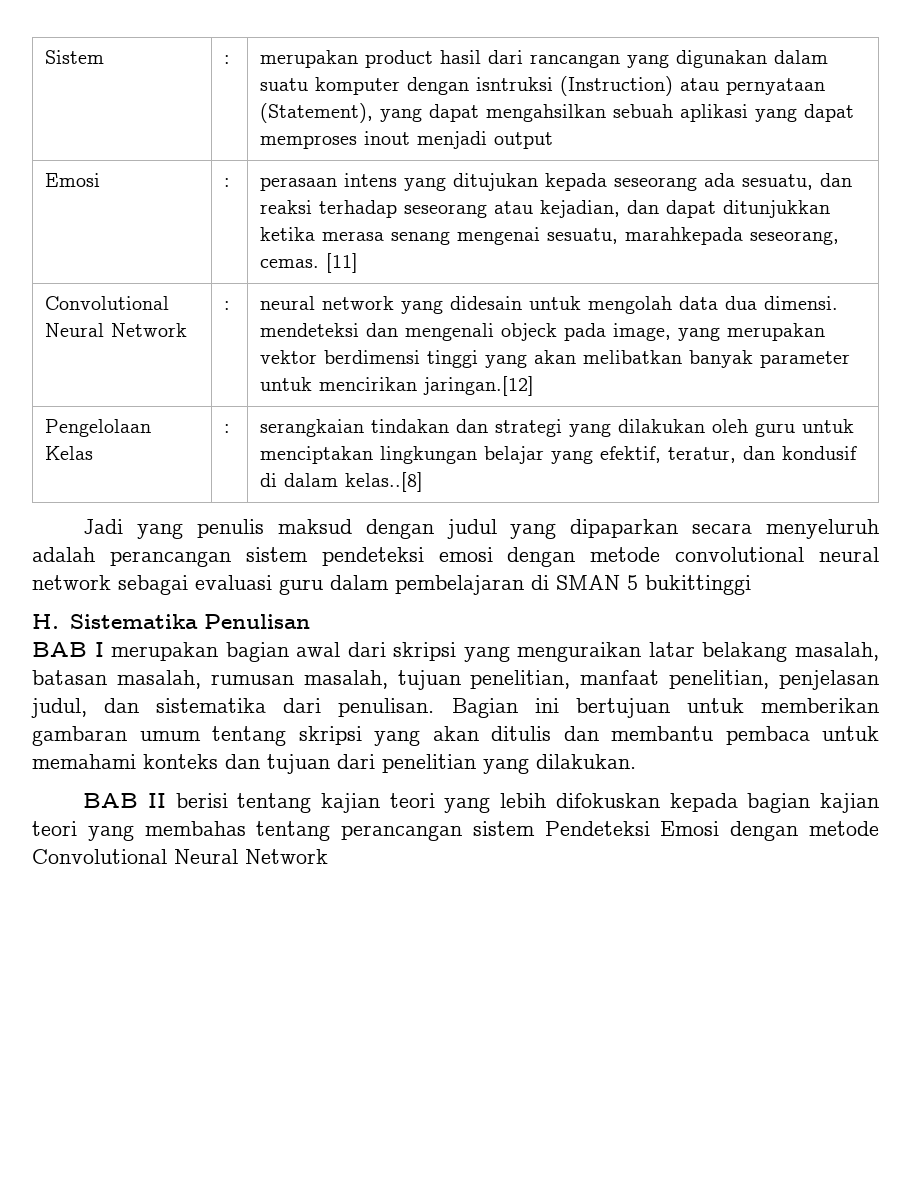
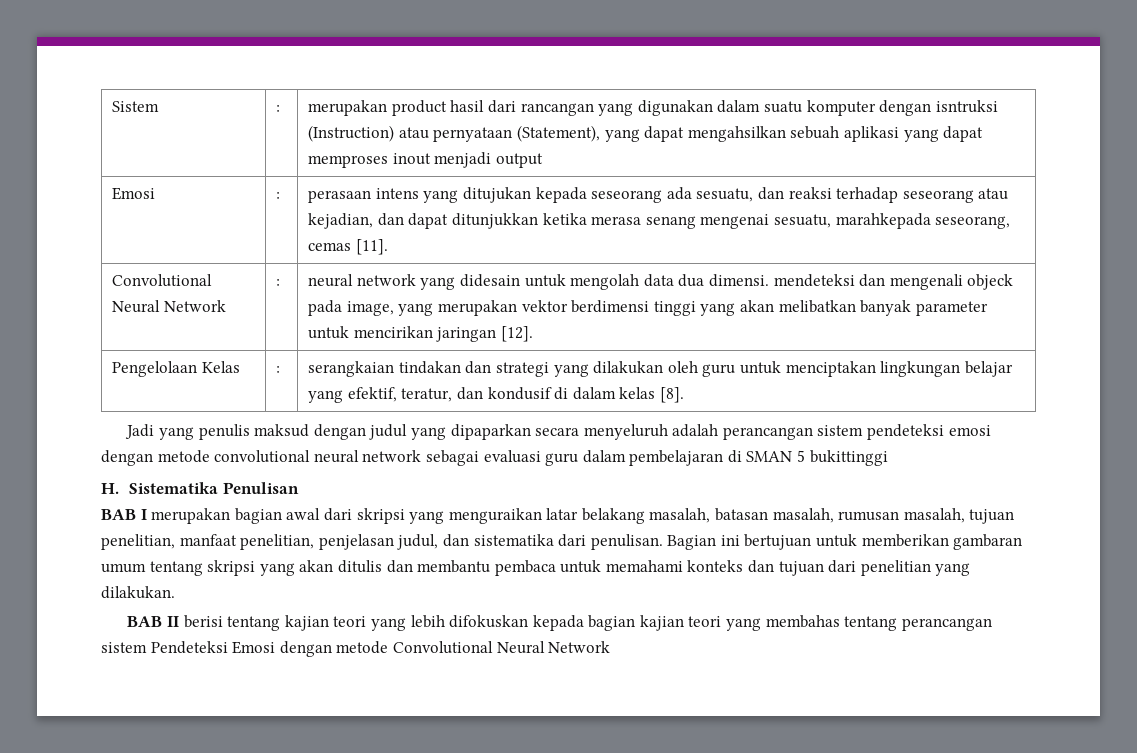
[259,253,358,273] cemas. [11] -> [308,239,388,255] cemas [11].
[422,376,534,396] jaringan.[12] -> [436,326,534,342] jaringan [12].
[344,472,423,492] kelas..[8] -> [619,387,685,403] kelas [8].

